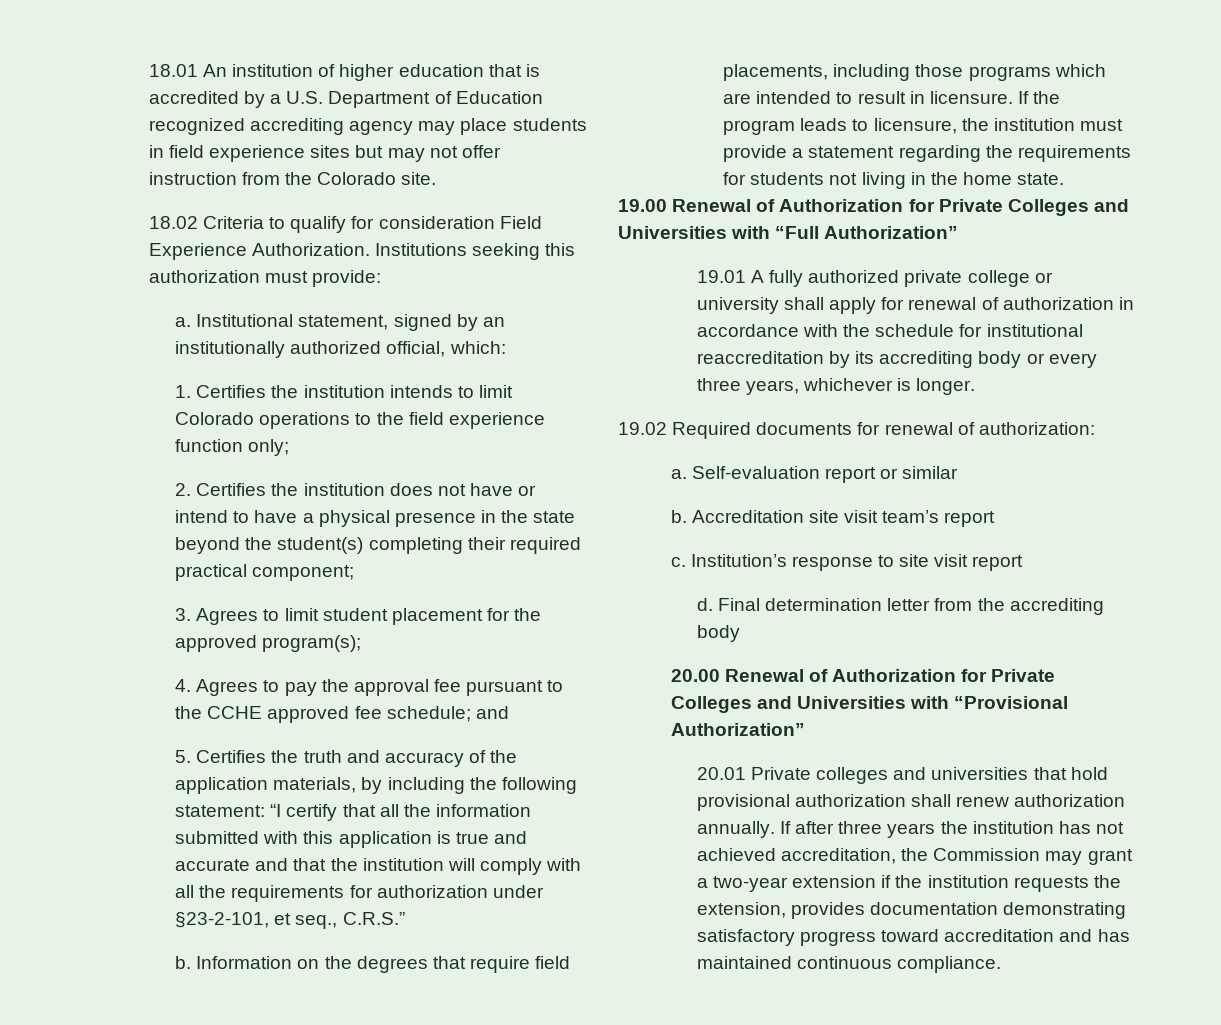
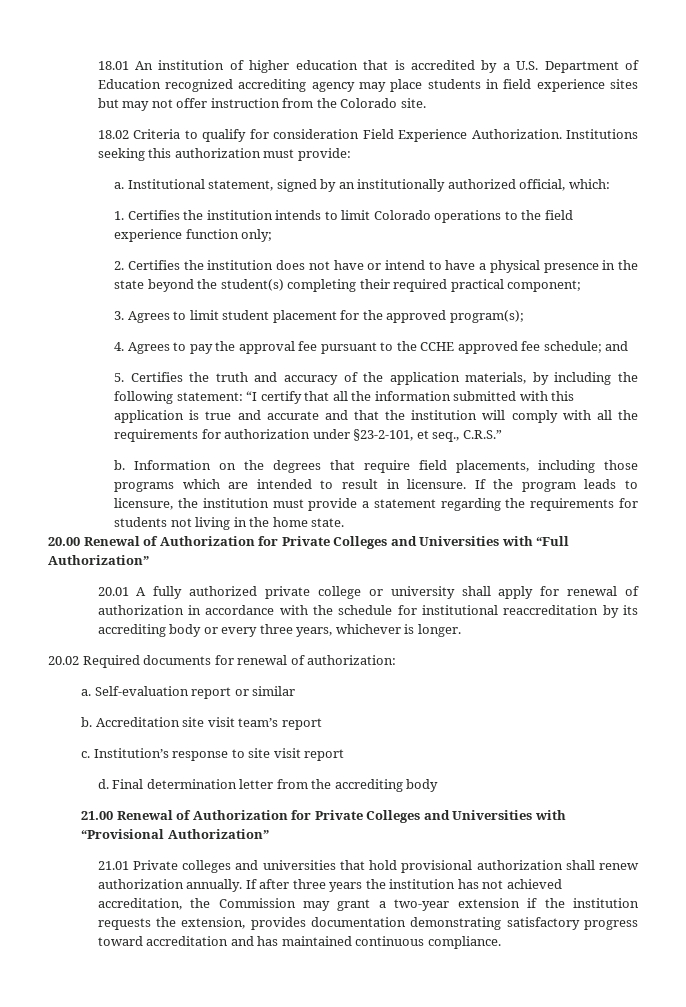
[618,199,667,212] 19.00 -> [48,537,80,546] 20.00
[696,270,746,283] 19.01 -> [97,587,129,596] 20.01
[618,422,667,435] 19.02 -> [48,656,79,665] 20.02
[670,669,720,682] 20.00 -> [81,811,114,820] 21.00
[696,767,746,780] 20.01 -> [97,861,129,870] 21.01

